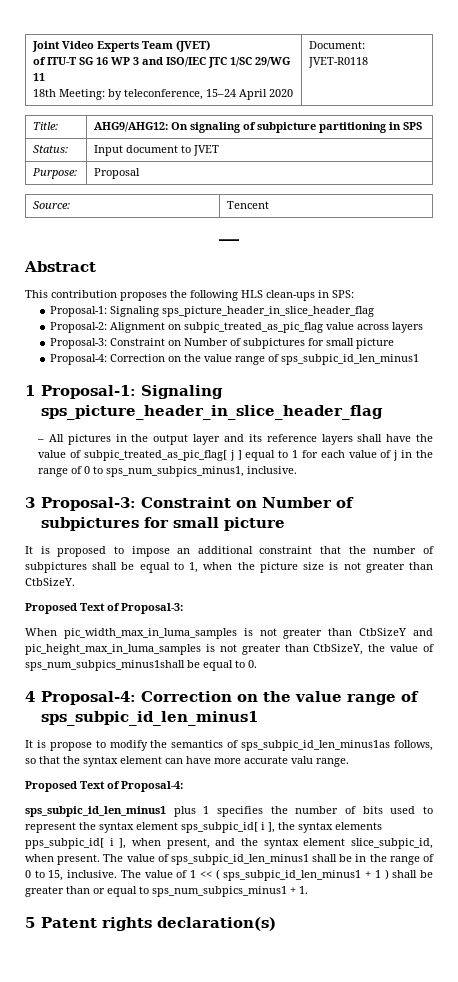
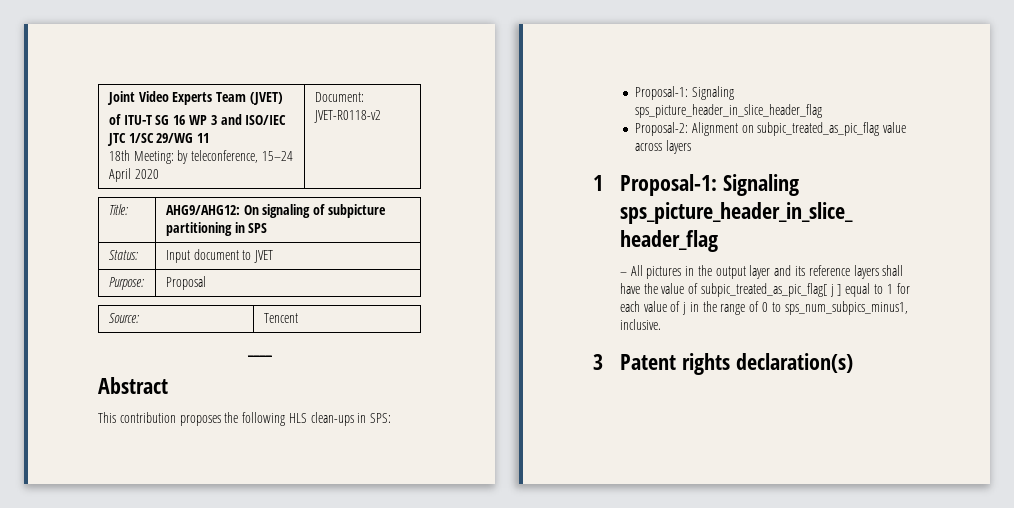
[308,57,369,68] JVET-R0118 -> [313,110,381,123] JVET-R0118-v2
[50,338,395,349] [50,354,420,365] // Proposal-3: Constraint on Number of subpictures for small picture // Proposal-4: Correction on the value range of sps_subpic_id_len_minus1 -> (691, 147) none
[40,497,354,511] [40,517,285,531] [25,546,434,557] [25,562,433,573] [25,578,75,586] [25,603,183,614] [25,628,433,639] [25,644,434,655] [25,660,257,671] [25,691,419,705] [40,711,258,726] [25,740,433,751] [25,756,349,767] [25,781,183,792] [25,806,434,817] [25,822,382,833] [25,838,433,849] [25,854,435,865] [25,869,433,881] [25,886,308,897] [25,917,35,928] Proposal-3: Constraint on Number of subpictures for small picture // It is proposed to impose an additional constraint that the number of subpictures shall be equal to 1, when the picture size is not greater than CtbSizeY. // Proposed Text of Proposal-3: // When pic_width_max_in_luma_samples is not greater than CtbSizeY and pic_height_max_in_luma_samples is not greater than CtbSizeY, the value of sps_num_subpics_minus1shall be equal to 0. // 4 Proposal-4: Correction on the value range of sps_subpic_id_len_minus1 // It is propose to modify the semantics of sps_subpic_id_len_minus1as follows, so that the syntax element can have more accurate valu range. // Proposed Text of Proposal-4: // sps_subpic_id_len_minus1 plus 1 specifies the number of bits used to represent the syntax element sps_subpic_id[ i ], the syntax elements pps_subpic_id[ i ], when present, and the syntax element slice_subpic_id, when present. The value of sps_subpic_id_len_minus1 shall be in the range of 0 to 15, inclusive. The value of 1 << ( sps_subpic_id_len_minus1 + 1 ) shall be greater than or equal to sps_num_subpics_minus1 + 1. // 5 -> (603, 362) none

